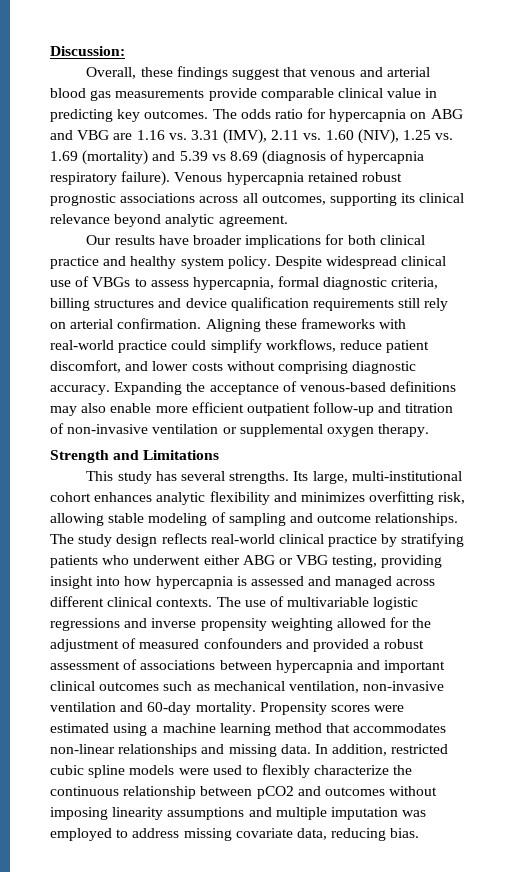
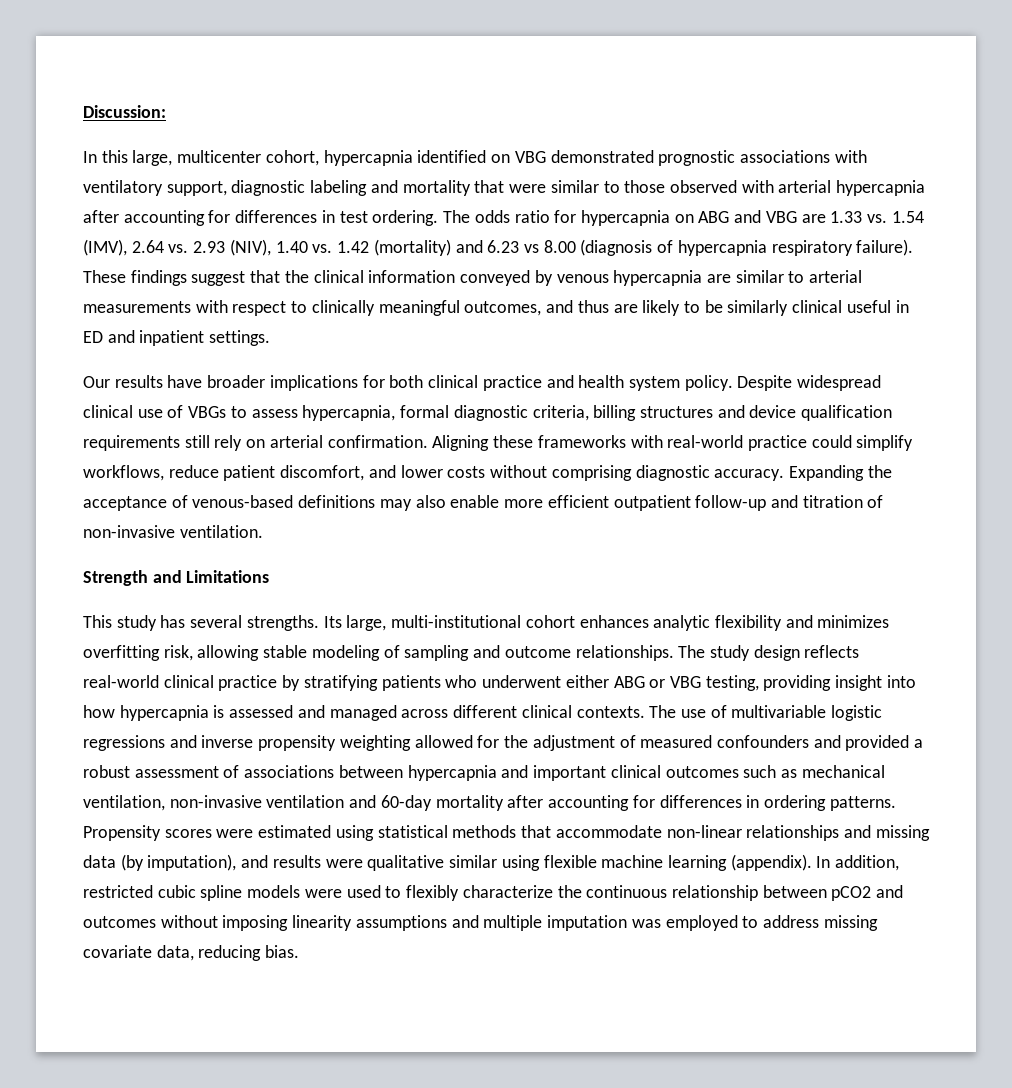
[86,66,430,80] [50,88,438,101] [50,109,209,122] Overall, these findings suggest that venous and arterial blood gas measurements provide comparable clinical value in predicting key outcomes. -> [83,150,867,166] [83,180,926,196] [83,210,439,226] In this large, multicenter cohort, hypercapnia identified on VBG demonstrated prognostic associations with ventilatory support, diagnostic labeling and mortality that were similar to those observed with arterial hypercapnia after accounting for differences in test ordering.
[136,129,454,144] [50,150,258,165] 1.16 vs. 3.31 (IMV), 2.11 vs. 1.60 (NIV), 1.25 vs. 1.69 (mortality) and 5.39 vs 8.69 -> [830,211,924,223] [83,239,576,256] 1.33 vs. 1.54 (IMV), 2.64 vs. 2.93 (NIV), 1.40 vs. 1.42 (mortality) and 6.23 vs 8.00
[174,172,402,185] [50,193,465,206] [50,214,288,227] Venous hypercapnia retained robust prognostic associations across all outcomes, supporting its clinical relevance beyond analytic agreement. -> [83,270,863,286] [83,300,909,316] [83,330,271,346] These findings suggest that the clinical information conveyed by venous hypercapnia are similar to arterial measurements with respect to clinically meaningful outcomes, and thus are likely to be similarly clinical useful in ED and inpatient settings.
[130,256,177,269] healthy -> [578,375,625,388] health
[152,424,430,437] ventilation or supplemental oxygen therapy. -> [179,525,263,538] ventilation.
[195,702,256,715] mortality. -> [435,795,896,811] mortality after accounting for differences in ordering patterns.
[151,723,447,736] [50,744,311,757] a machine learning method that accommodates non-linear relationships and missing data. -> [377,825,930,841] [83,854,812,871] statistical methods that accommodate non-linear relationships and missing data (by imputation), and results were qualitative similar using flexible machine learning (appendix).

